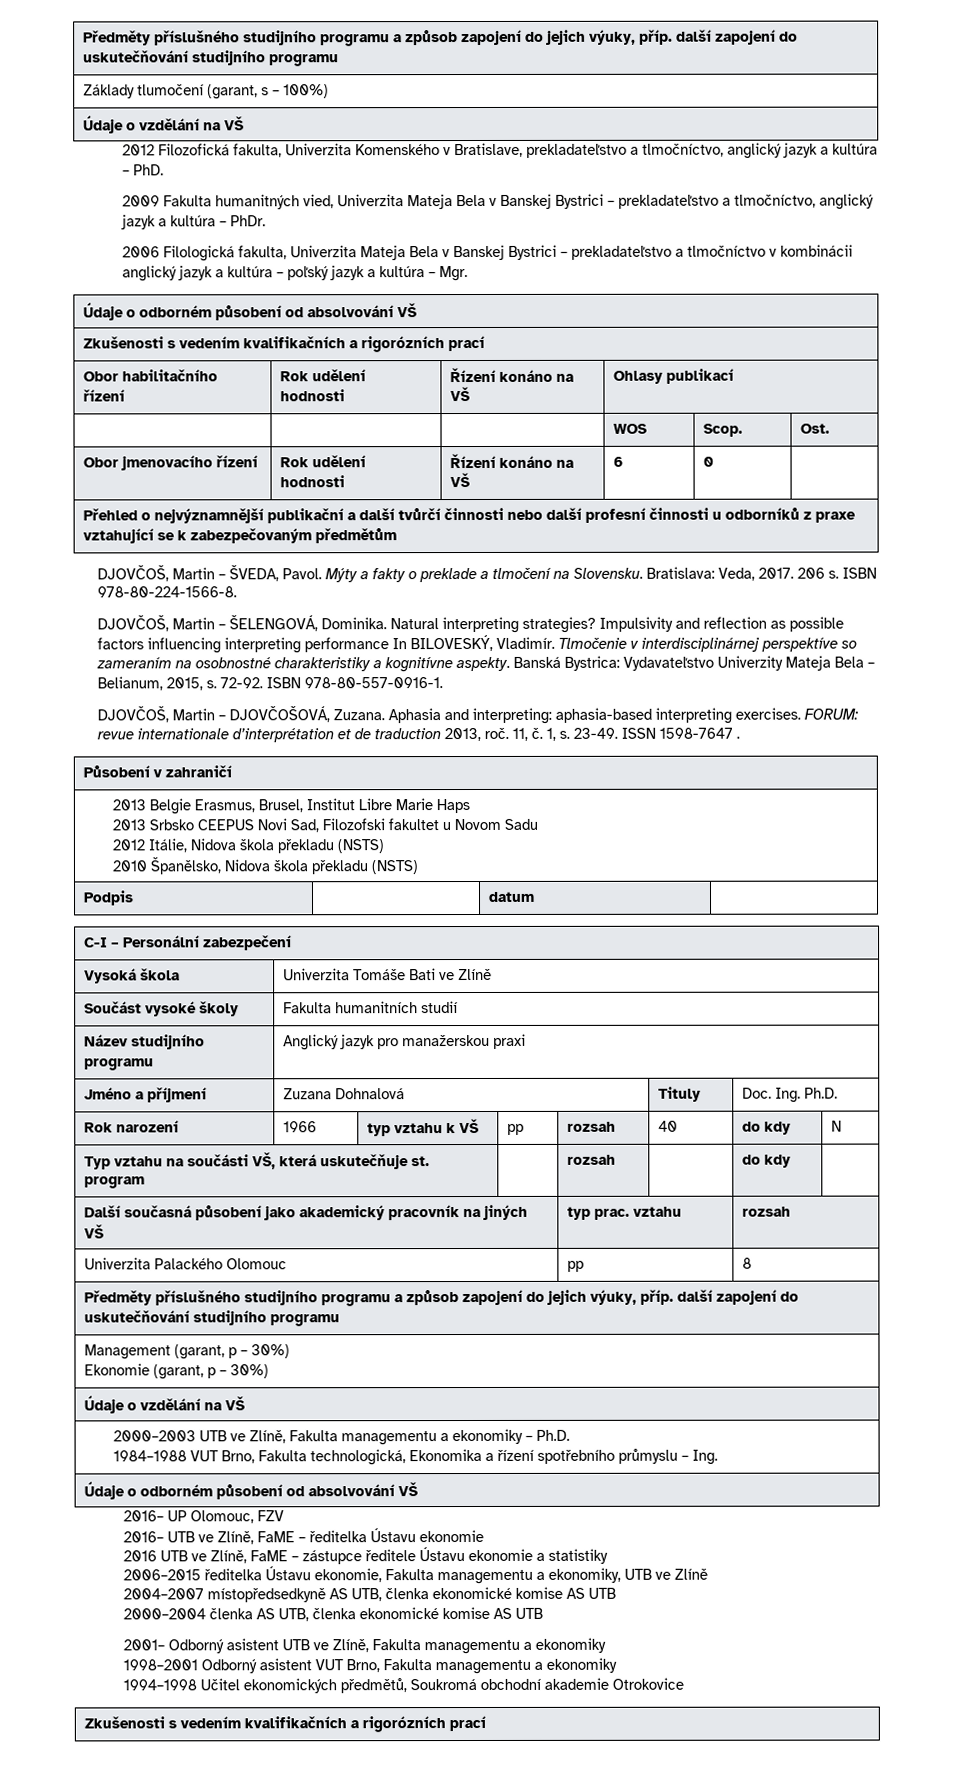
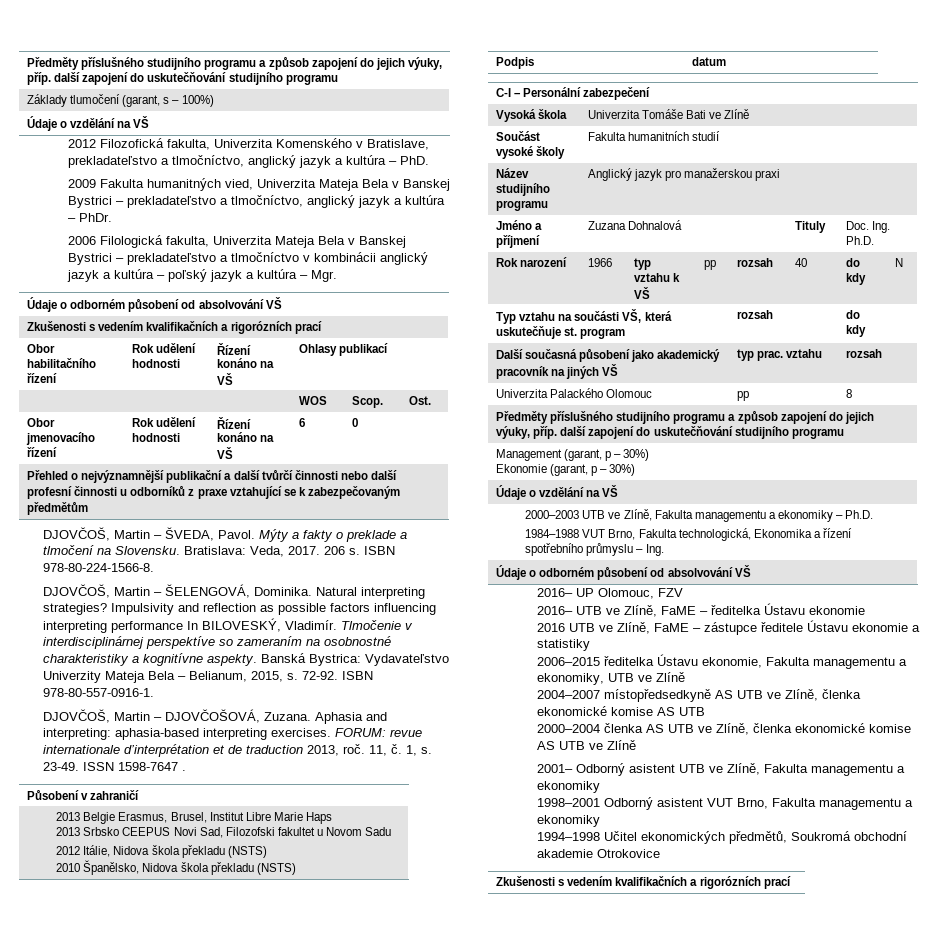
[350,1588,382,1602] UTB, -> [736,689,818,701] UTB ve Zlíně,
[277,1606,543,1622] UTB, členka ekonomické komise AS UTB -> [667,723,911,735] [536,740,636,750] UTB ve Zlíně, členka ekonomické komise AS UTB ve Zlíně

